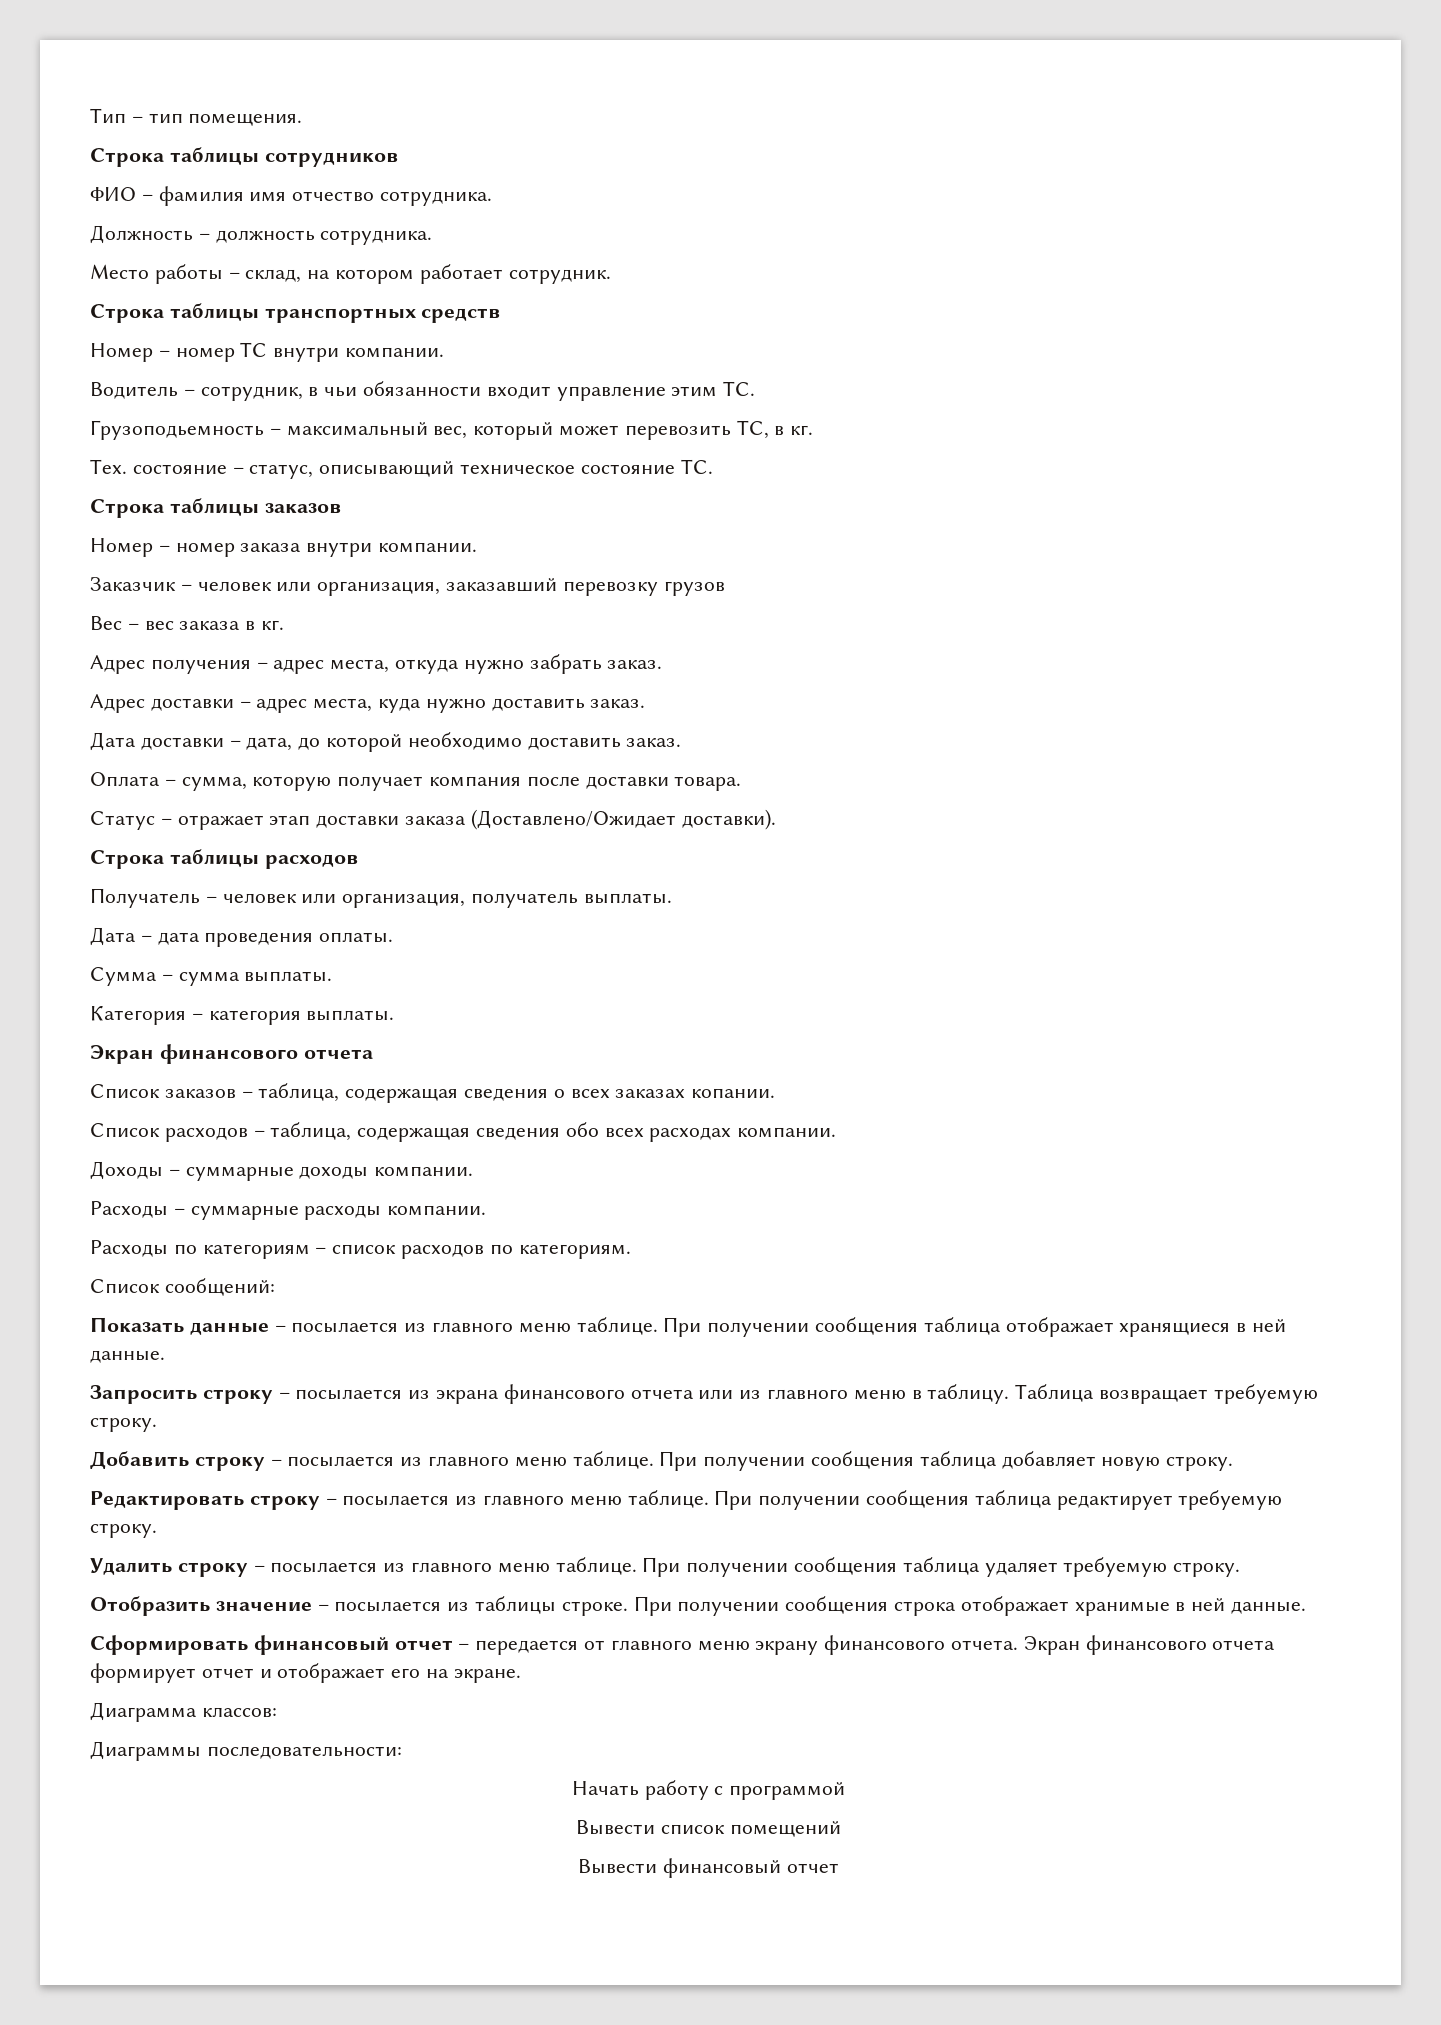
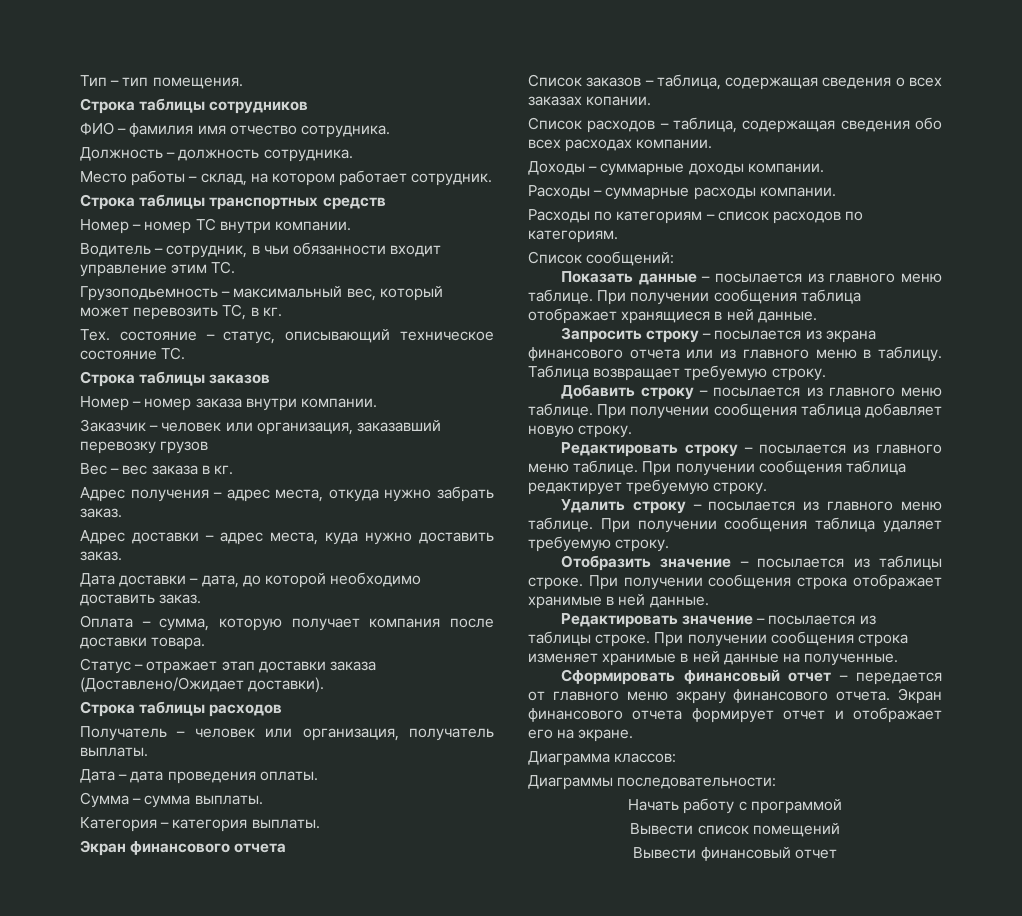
(1307, 1607) none -> [560,613,876,628] [528,631,908,647] [528,651,899,666] // Редактировать значение – посылается из таблицы строке. При получении сообщения строка изменяет хранимые в ней данные на полученные.

